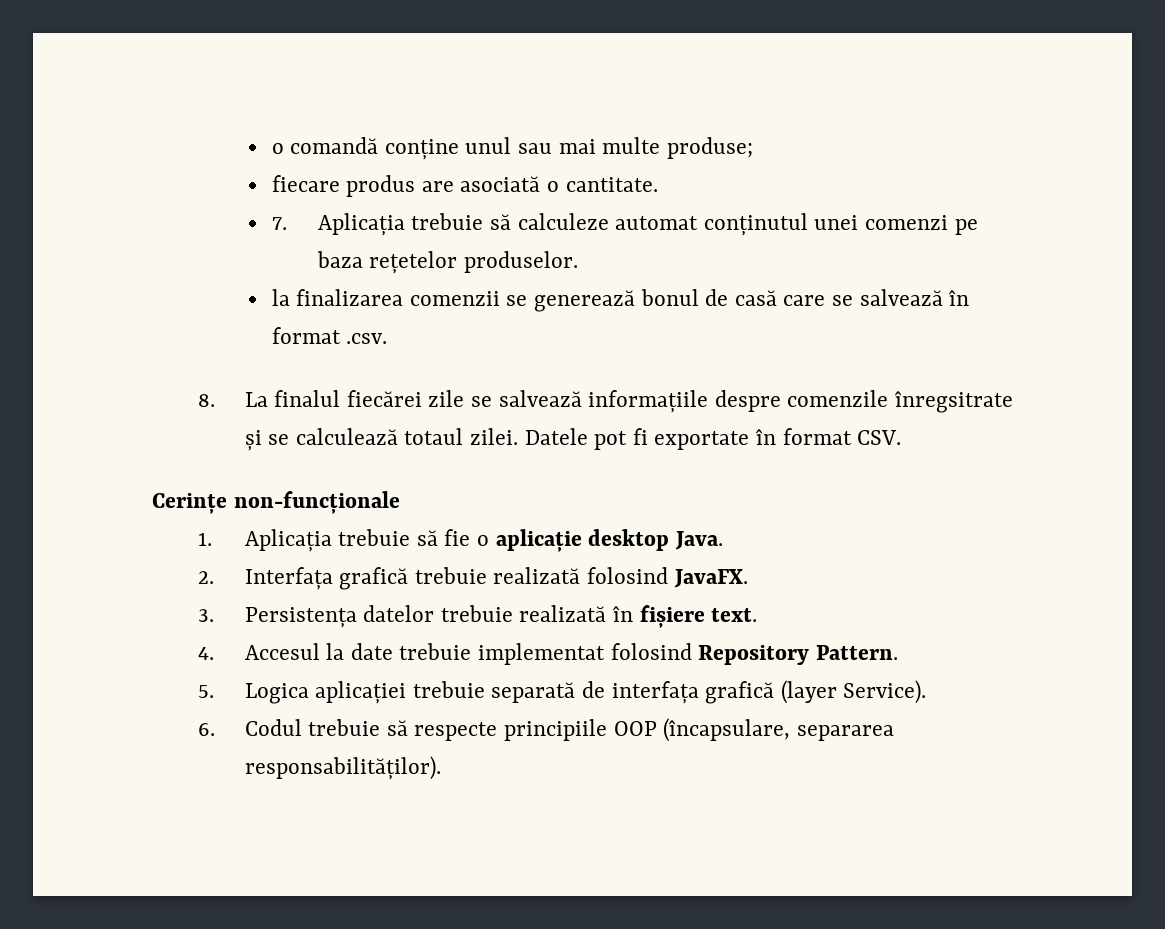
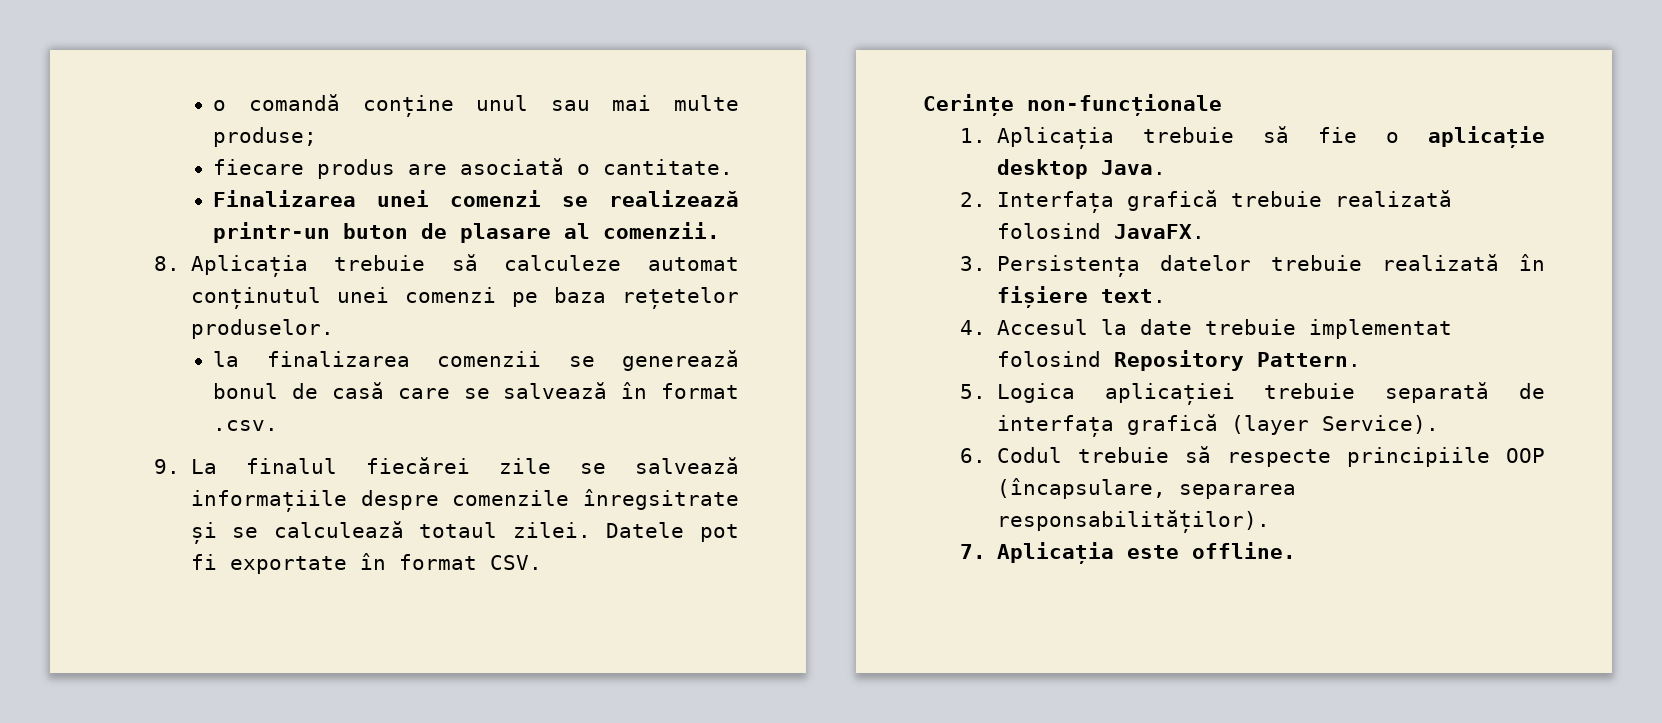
[271,217,287,230] 7. -> [213,190,739,207] [213,222,721,243] [153,256,180,271] Finalizarea unei comenzi se realizează printr-un buton de plasare al comenzii. // 8.
[198,394,216,407] 8. -> [153,459,180,474] 9.
(441, 768) none -> [959,542,1296,564] // 7. Aplicația este offline.

